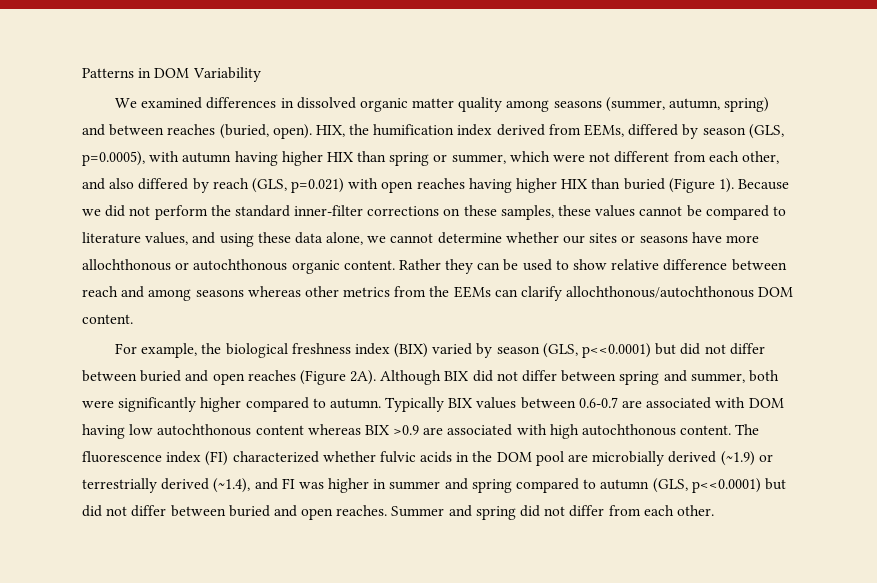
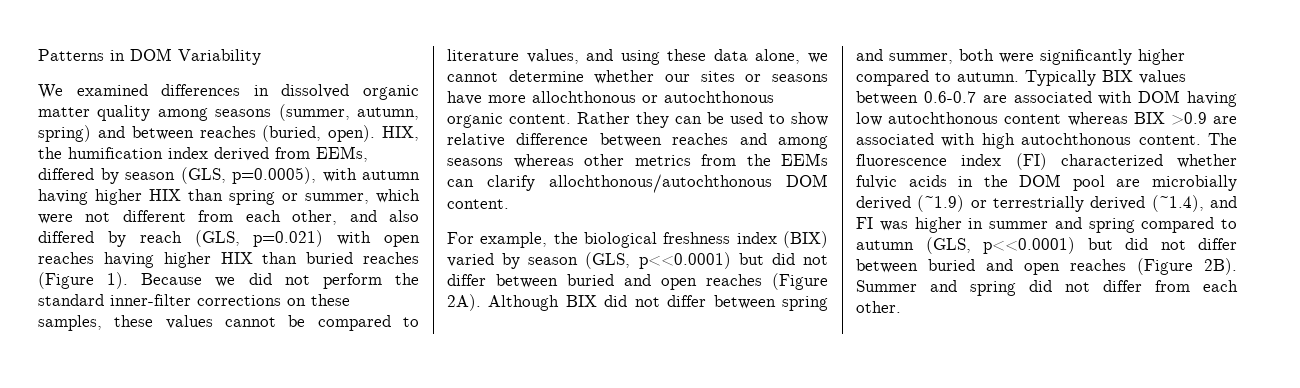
(665, 184) none -> [363,252,419,264] reaches
[82,286,118,297] reach -> [672,133,729,145] reaches
[336,505,388,516] reaches. -> [1070,258,1237,275] reaches (Figure 2B).

